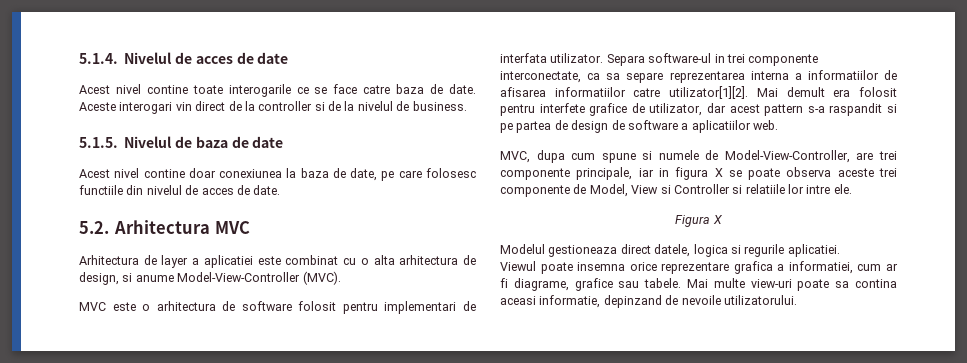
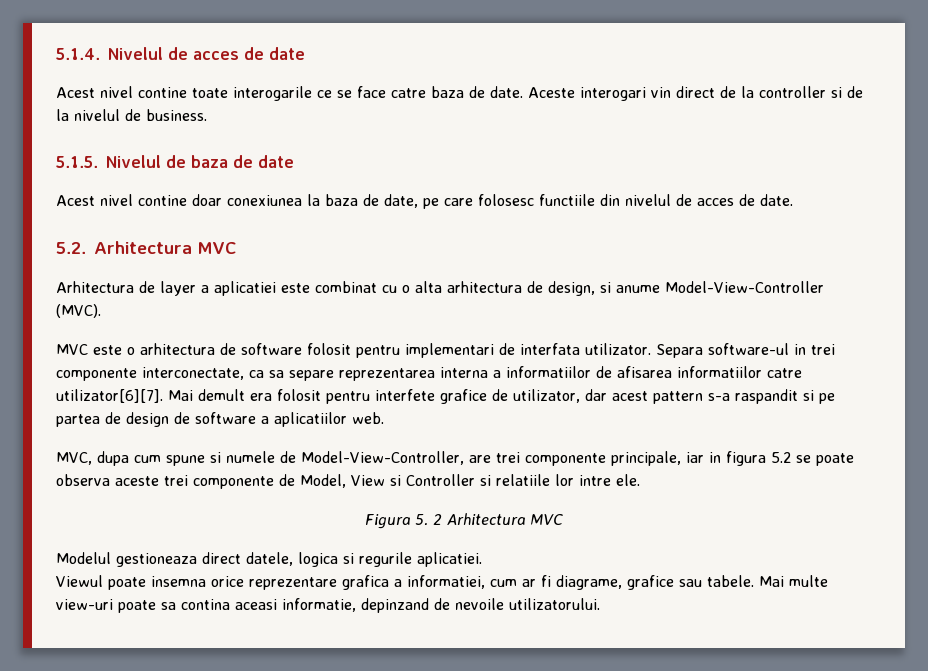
[669,86,749,99] utilizator[1][2]. -> [56,389,163,403] utilizator[6][7].
[714,168,723,177] X -> [771,452,791,463] 5.2
[712,215,723,224] X -> [415,513,563,526] 5. 2 Arhitectura MVC

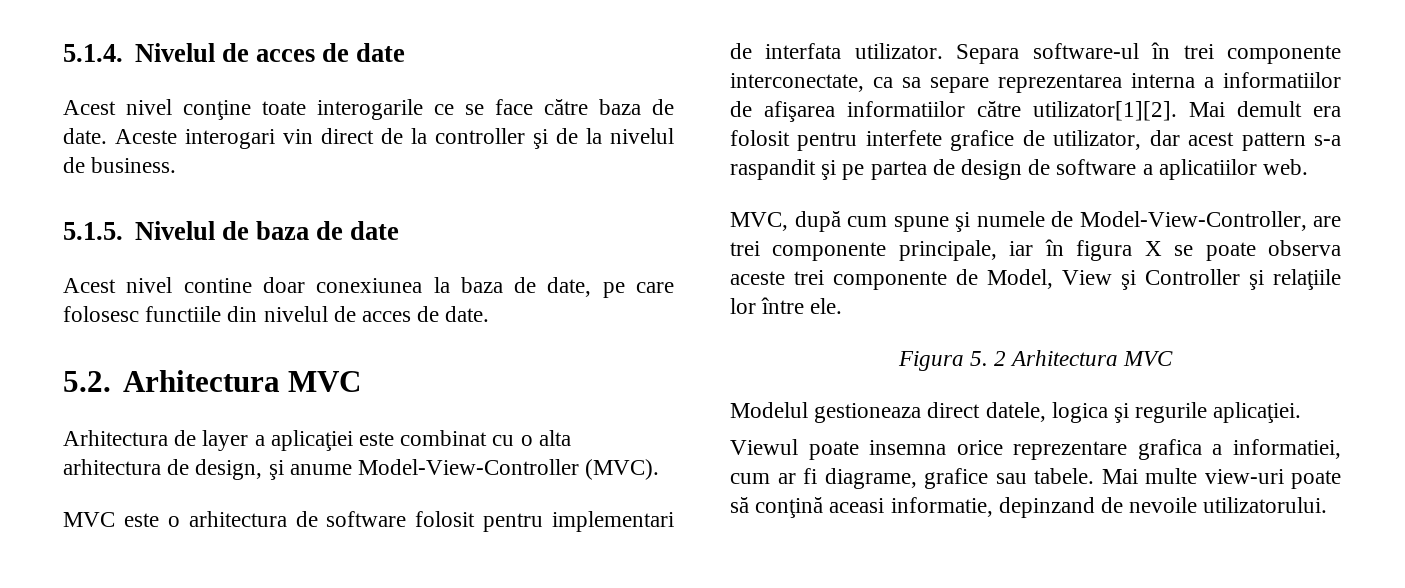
[138,87,187,98] contine -> [183,100,251,120] conţine
[391,88,426,98] catre -> [544,99,588,115] către
[831,87,842,98] si -> [533,129,548,149] şi
[214,281,276,296] aplicatiei -> [270,430,353,451] aplicaţiei
[600,282,611,293] si -> [268,460,284,480] şi
[794,344,806,355] in -> [1151,42,1171,59] în
[617,366,802,378] [56,389,163,403] afisarea informatiilor catre utilizator[6][7]. -> [764,101,1177,122] afişarea informatiilor către utilizator[1][2].
[803,390,814,401] si -> [821,160,837,180] şi
[97,451,129,466] dupa -> [794,211,841,232] după
[210,452,221,463] si -> [955,212,970,232] şi
[709,451,791,466] in figura 5.2 -> [1044,239,1162,261] în figura X
[390,474,611,486] si Controller si relatiile lor intre -> [1121,269,1341,290] [730,297,805,314] şi Controller şi relaţiile lor între
[343,552,482,567] si regurile aplicatiei. -> [1114,402,1302,423] şi regurile aplicaţiei.
[161,599,230,610] sa contina -> [730,497,824,518] să conţină

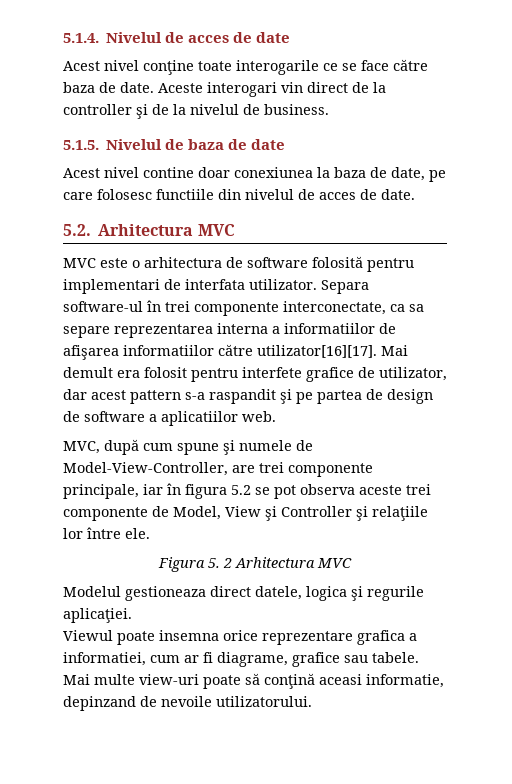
[63,430,571,451] [63,459,660,480] // Arhitectura de layer a aplicaţiei este combinat cu o alta arhitectura de design, şi anume Model-View-Controller (MVC). -> (235, 230) none
[415,511,476,527] folosit -> [312,256,363,268] folosită
[1033,101,1177,121] utilizator[1][2]. -> [257,345,377,358] utilizator[16][17].
[1144,241,1256,261] X se poate -> [231,485,296,499] 5.2 se pot

